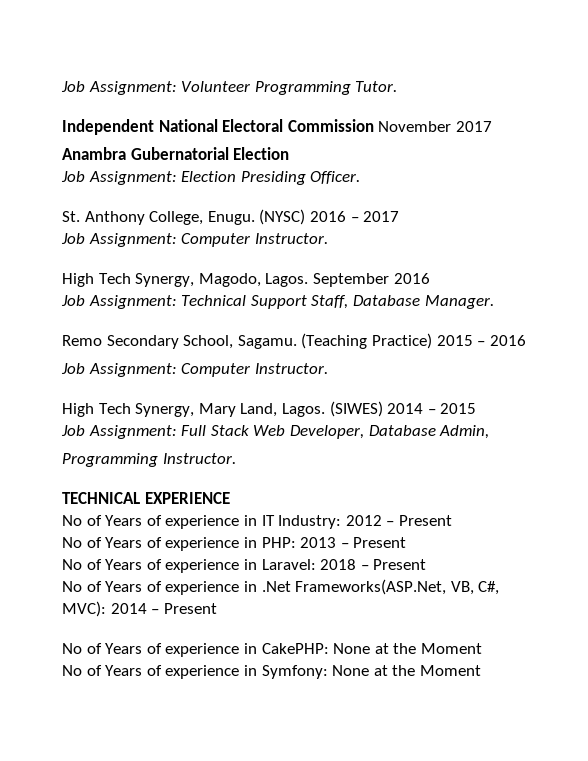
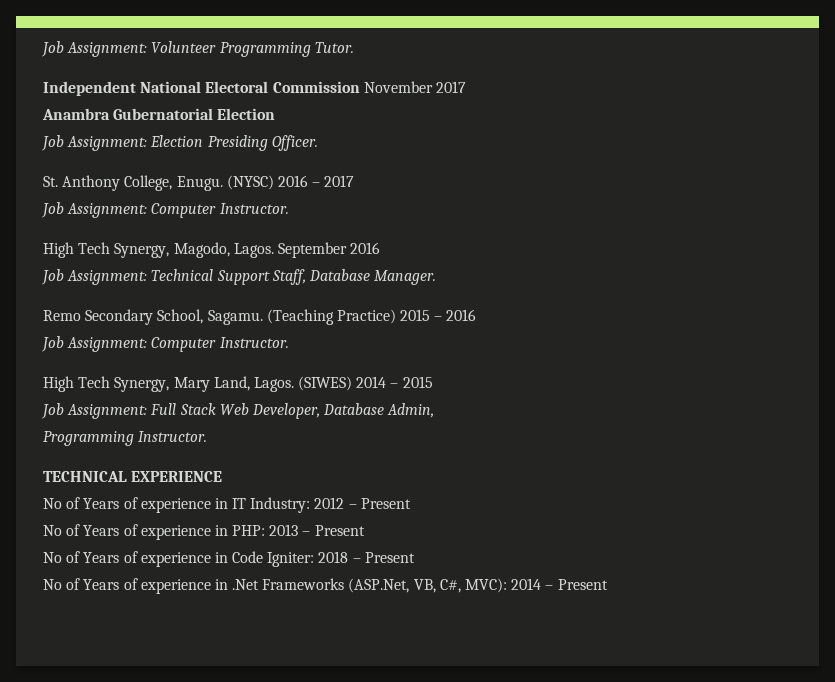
[261,559,316,570] Laravel: -> [232,551,315,567] Code Igniter:
[295,579,447,595] Frameworks(ASP.Net, -> [262,578,410,593] Frameworks (ASP.Net,
[62,643,482,657] [62,665,481,679] // No of Years of experience in CakePHP: None at the Moment // No of Years of experience in Symfony: None at the Moment -> (608, 584) none

